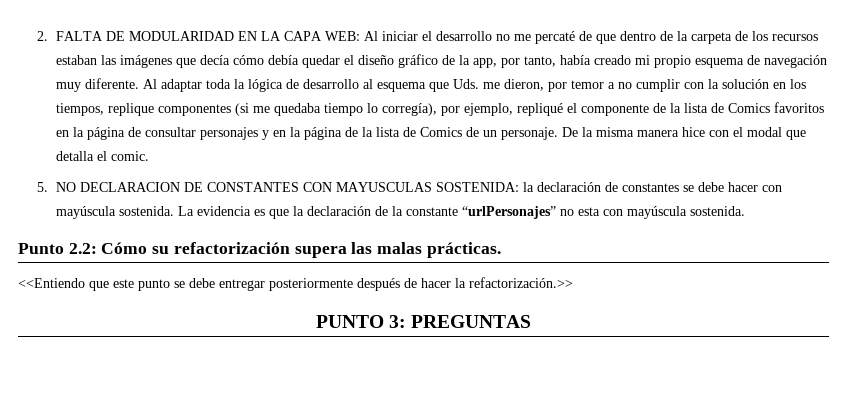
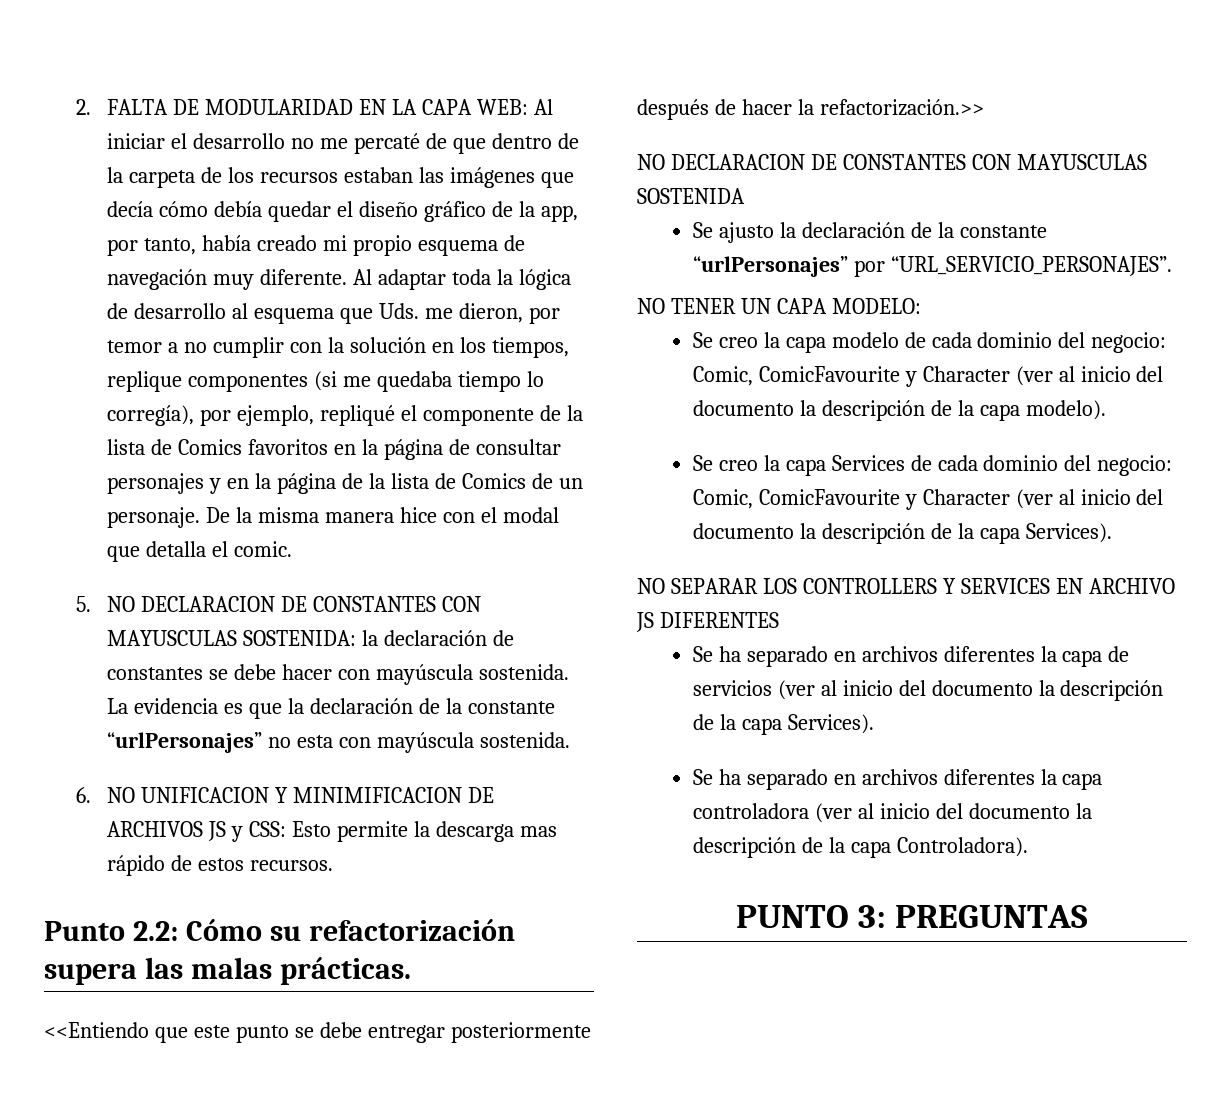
(746, 211) none -> [75,787,495,803] [107,821,557,842] [107,855,334,876] // 6. NO UNIFICACION Y MINIMIFICACION DE ARCHIVOS JS y CSS: Esto permite la descarga mas rápido de estos recursos.
(573, 282) none -> [637,154,1147,170] [637,188,745,204] [692,222,1047,243] [692,256,1172,277] [637,298,921,314] [692,332,1167,353] [692,366,1164,387] [692,400,1106,421] [692,455,1173,476] [692,489,1164,510] [692,523,1112,544] [637,578,1175,594] [636,612,779,632] [692,646,1130,667] [692,680,1164,701] [692,714,874,735] [692,769,1103,790] [692,803,1092,823] [692,837,1028,858] // NO DECLARACION DE CONSTANTES CON MAYUSCULAS SOSTENIDA // Se ajusto la declaración de la constante “urlPersonajes” por “URL_SERVICIO_PERSONAJES”. // NO TENER UN CAPA MODELO: // Se creo la capa modelo de cada dominio del negocio: Comic, ComicFavourite y Character (ver al inicio del documento la descripción de la capa modelo). // Se creo la capa Services de cada dominio del negocio: Comic, ComicFavourite y Character (ver al inicio del documento la descripción de la capa Services). // NO SEPARAR LOS CONTROLLERS Y SERVICES EN ARCHIVO JS DIFERENTES // Se ha separado en archivos diferentes la capa de servicios (ver al inicio del documento la descripción de la capa Services). // Se ha separado en archivos diferentes la capa controladora (ver al inicio del documento la descripción de la capa Controladora).

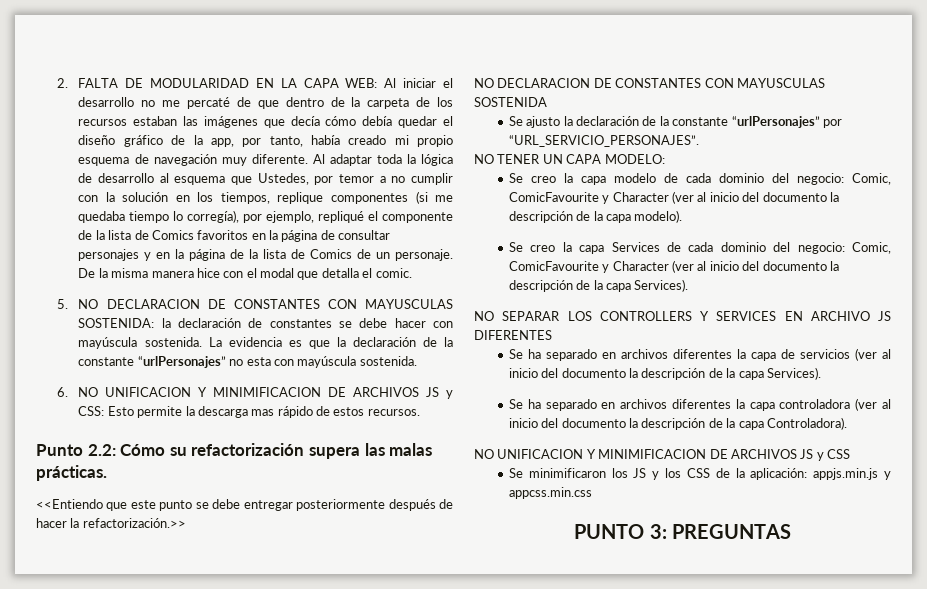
[379,303,523,323] Uds. me dieron, -> [257,173,309,185] Ustedes,
(1028, 847) none -> [474,449,850,461] [508,468,891,480] [508,487,592,499] // NO UNIFICACION Y MINIMIFICACION DE ARCHIVOS JS y CSS // Se minimificaron los JS y los CSS de la aplicación: appjs.min.js y appcss.min.css

